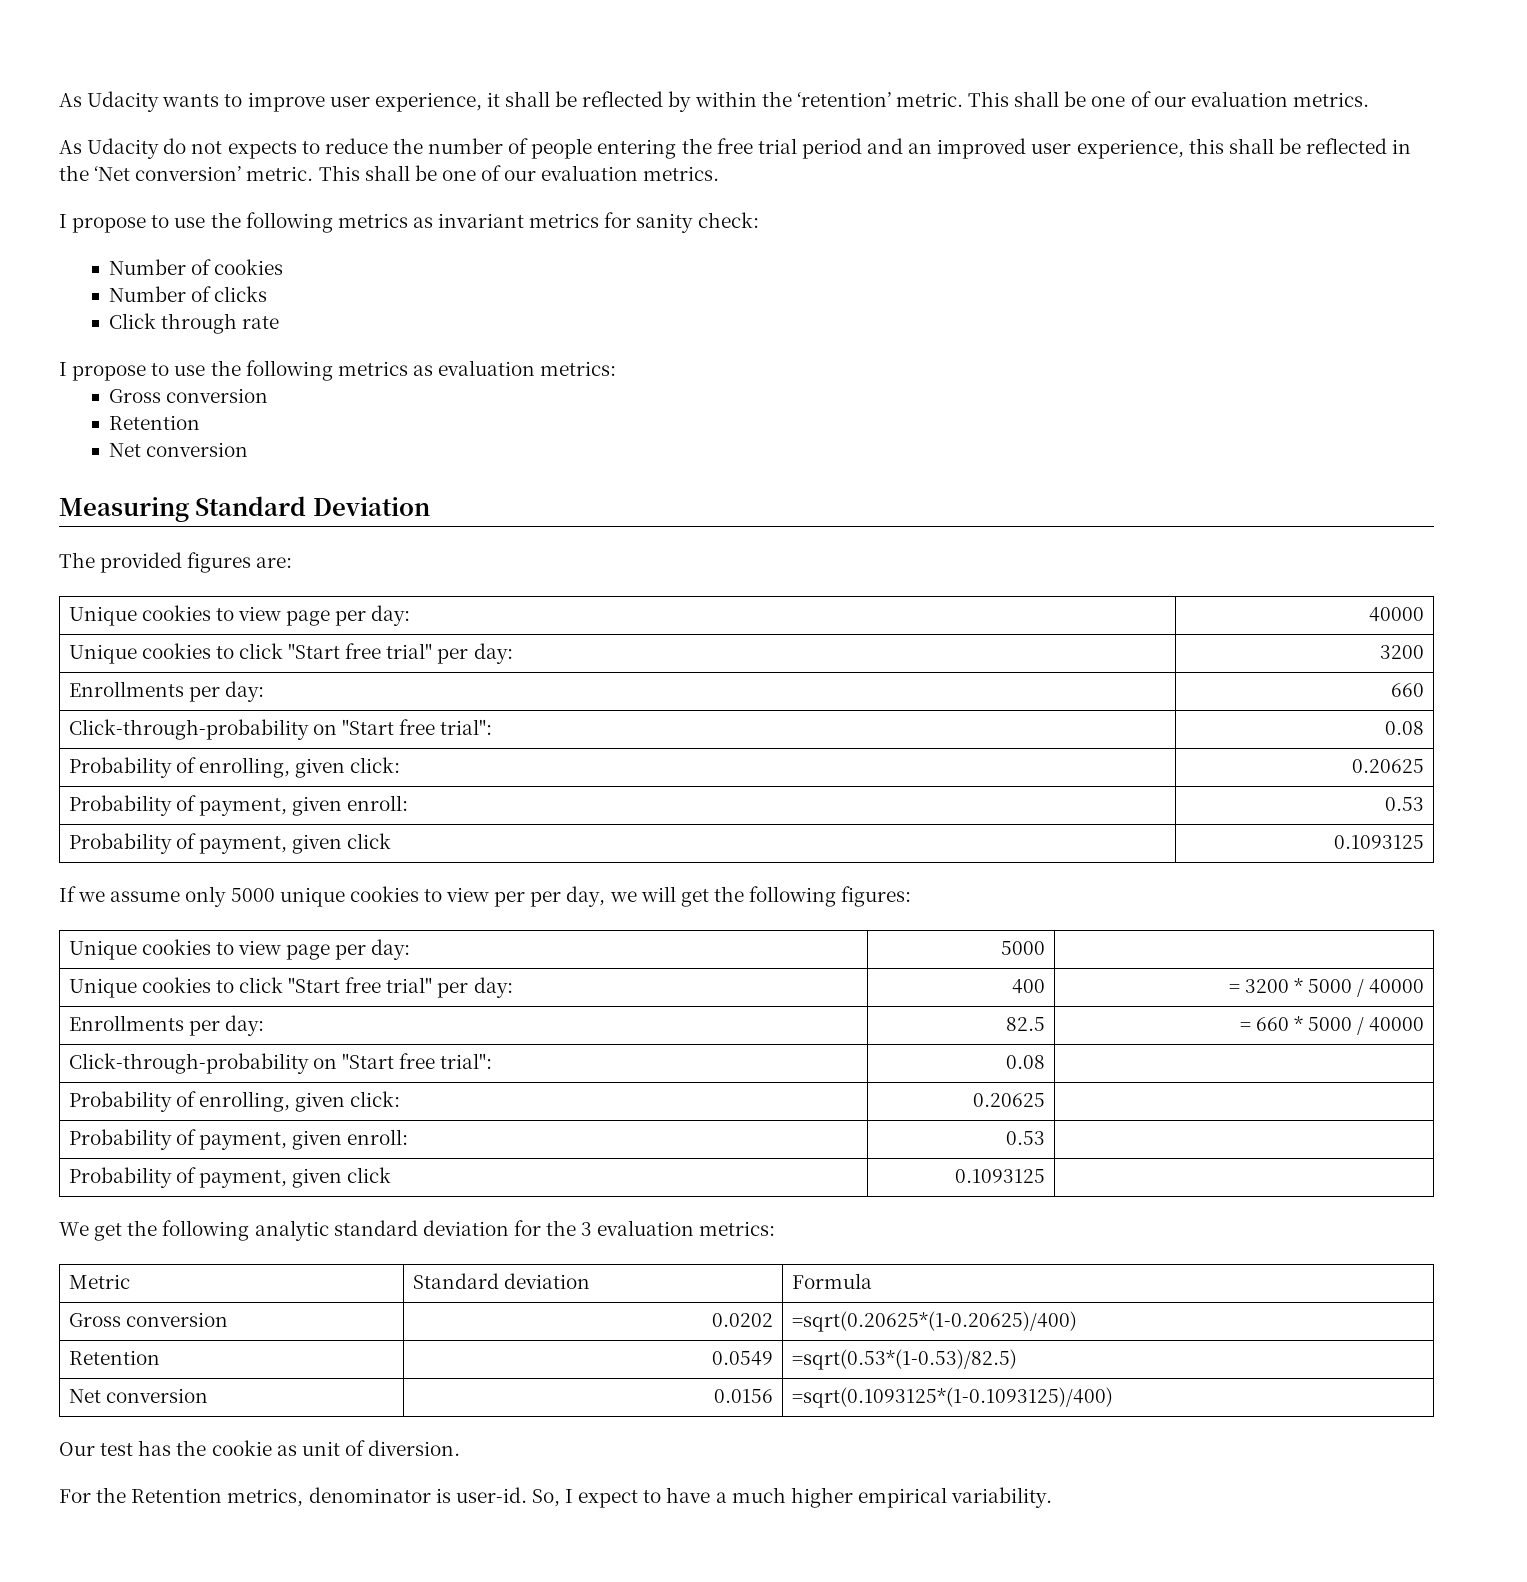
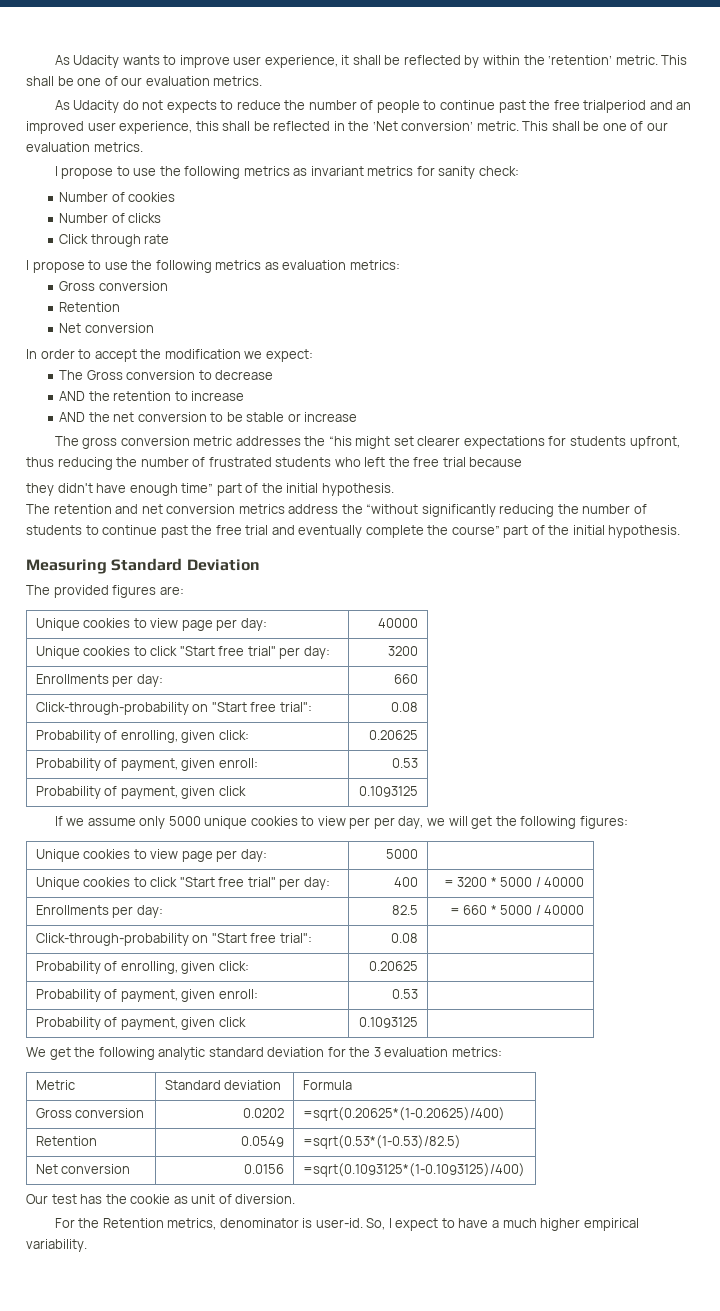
[597,138,862,159] entering the free trial period -> [423,100,647,113] to continue past the free trialperiod
(248, 449) none -> [26,349,313,362] [59,370,274,380] [59,391,245,401] [59,412,358,422] [54,436,680,449] [26,457,523,470] [26,483,394,496] [26,504,647,517] [26,525,681,538] // In order to accept the modification we expect: // The Gross conversion to decrease // AND the retention to increase // AND the net conversion to be stable or increase // The gross conversion metric addresses the “his might set clearer expectations for students upfront, thus reducing the number of frustrated students who left the free trial because // they didn't have enough time” part of the initial hypothesis. // The retention and net conversion metrics address the “without significantly reducing the number of students to continue past the free trial and eventually complete the course” part of the initial hypothesis.

